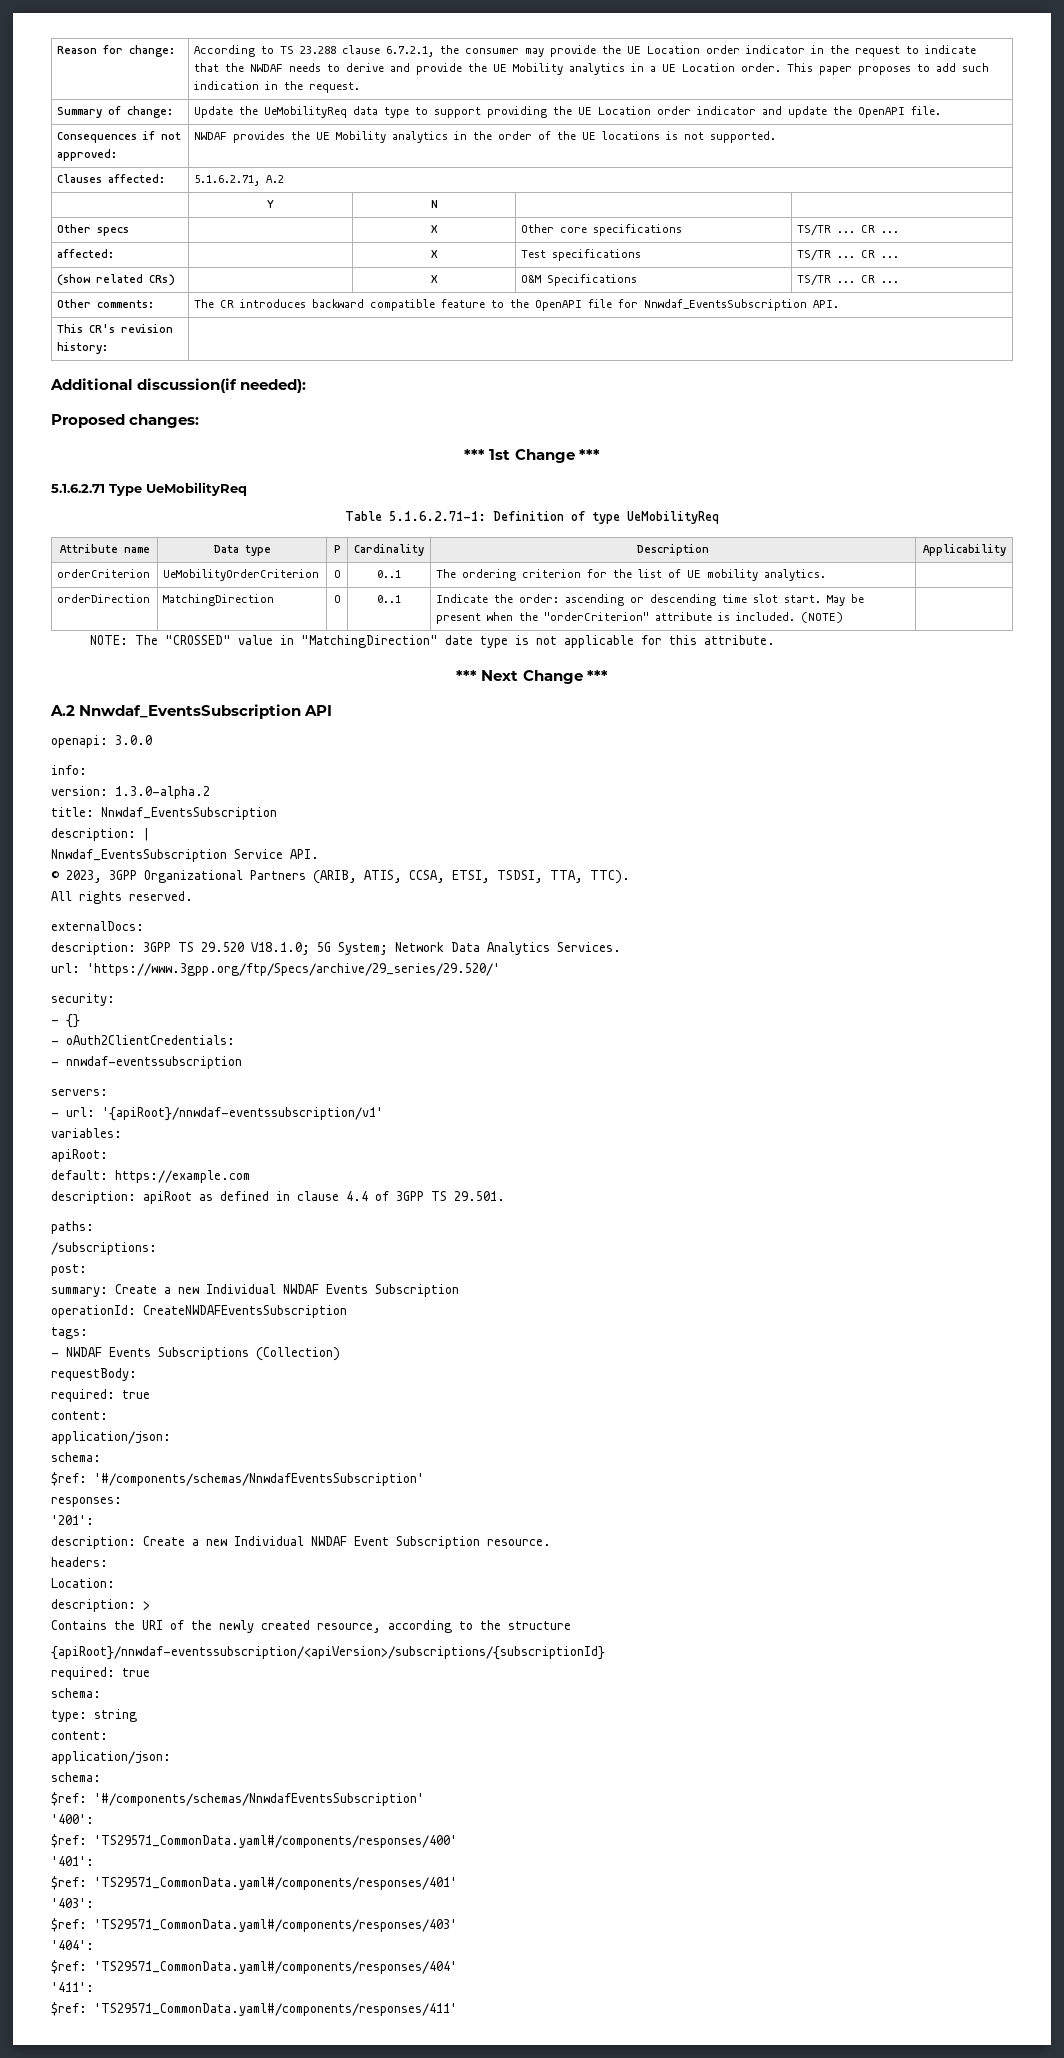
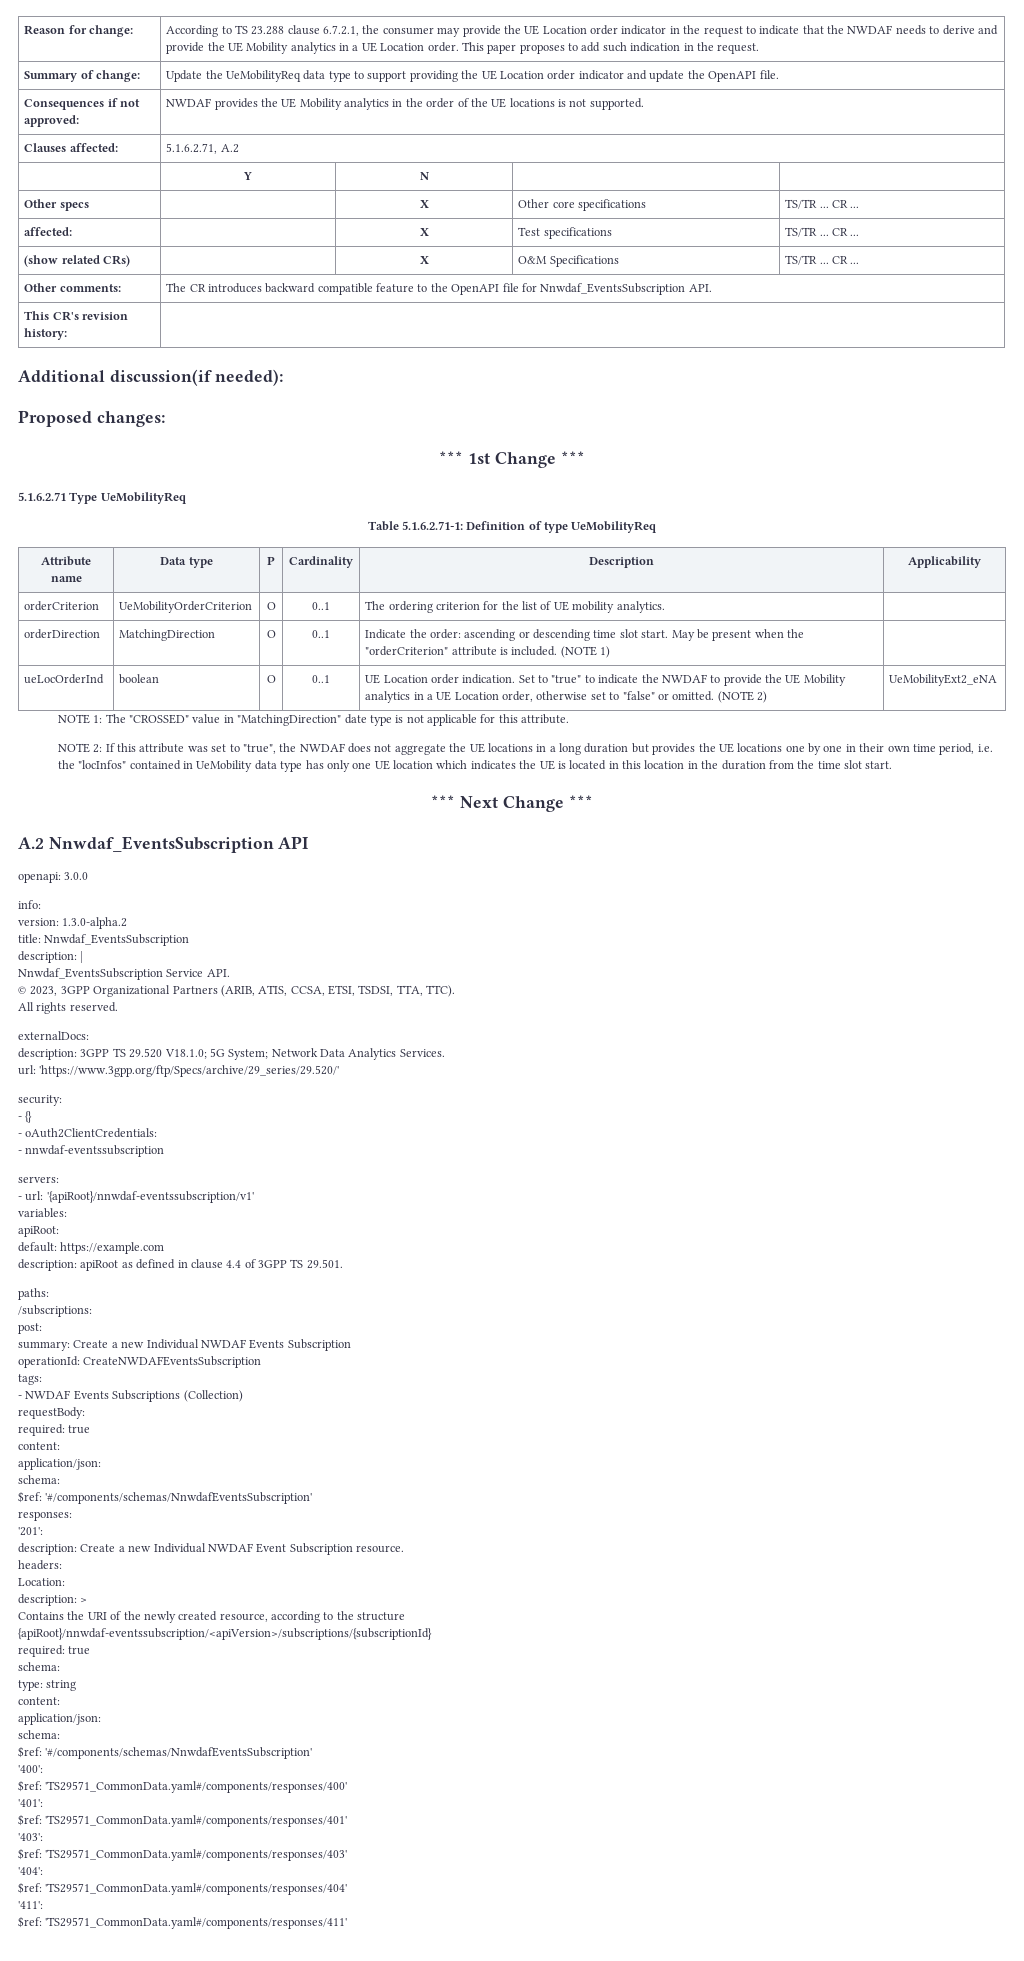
[801,612,844,623] [90,635,129,645] (NOTE) | // NOTE: -> [560,646,611,658] [24,674,105,684] [119,674,160,684] [266,675,276,683] [312,675,330,683] [365,674,846,686] [365,691,768,703] [889,674,998,686] [57,714,103,724] (NOTE 1) | // ueLocOrderInd | boolean | O | 0..1 | UE Location order indication. Set to "true" to indicate the NWDAF to provide the UE Mobility analytics in a UE Location order, otherwise set to "false" or omitted. (NOTE 2) | UeMobilityExt2_eNA // NOTE 1:
(776, 640) none -> [57,743,993,755] [57,760,893,772] // NOTE 2: If this attribute was set to "true", the NWDAF does not aggregate the UE locations in a long duration but provides the UE locations one by one in their own time period, i.e. the "locInfos" contained in UeMobility data type has only one UE location which indicates the UE is located in this location in the duration from the time slot start.

